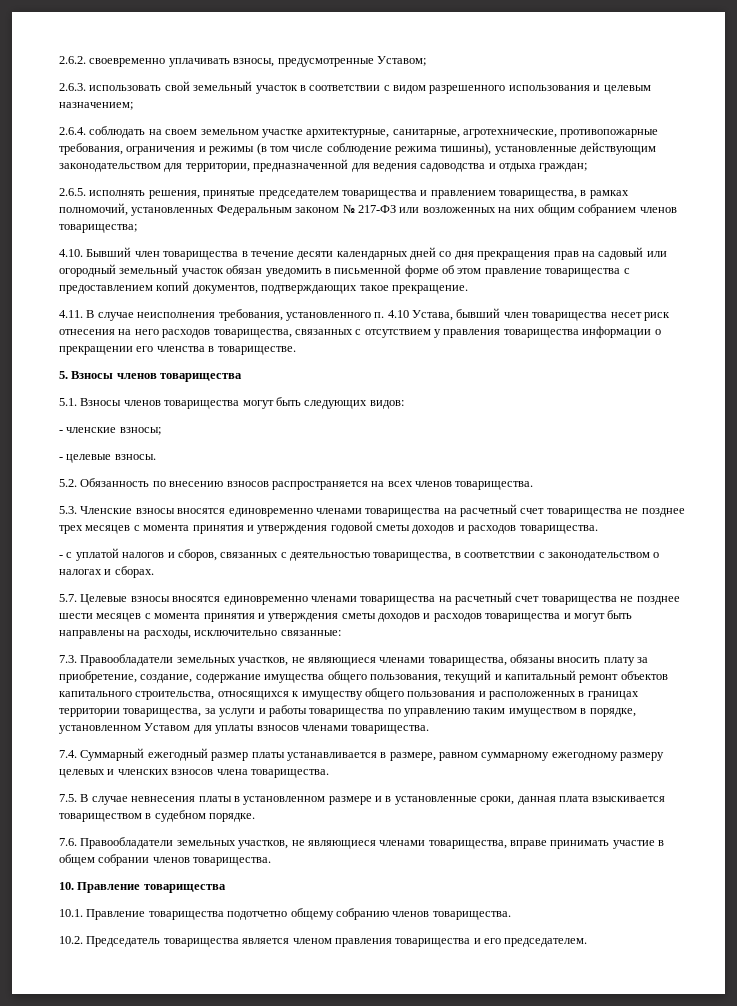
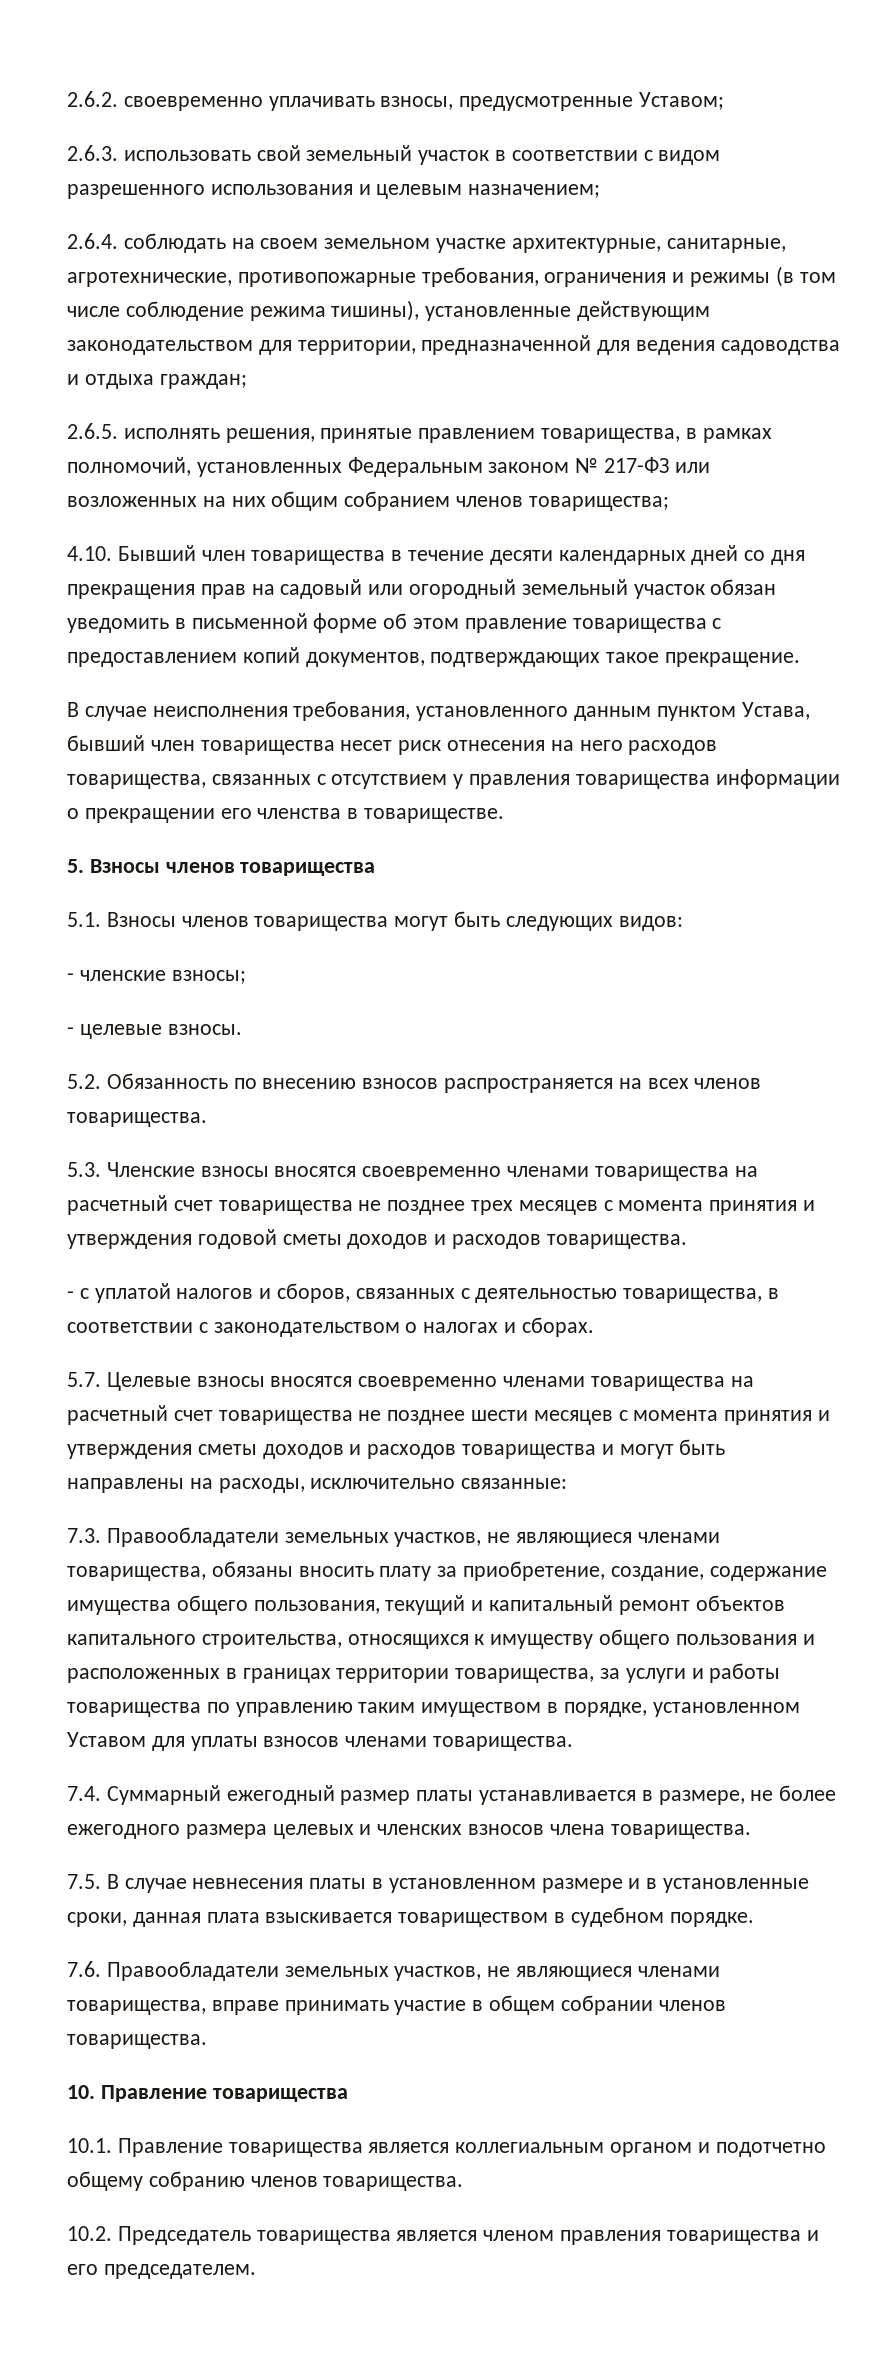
[258,190,428,199] председателем товарищества и -> (413, 435) none
[59,310,83,318] 4.11. -> (801, 659) none
[374,310,409,318] п. 4.10 -> [574,706,736,721] данным пунктом
[228,508,313,517] единовременно -> [362,1166,502,1181] своевременно
[223,596,308,605] единовременно -> [358,1376,498,1391] своевременно
[439,752,665,761] равном суммарному ежегодному размеру -> [750,1785,837,1801] [67,1824,267,1839] не более ежегодного размера
(224, 915) none -> [368,2142,710,2157] является коллегиальным органом и

